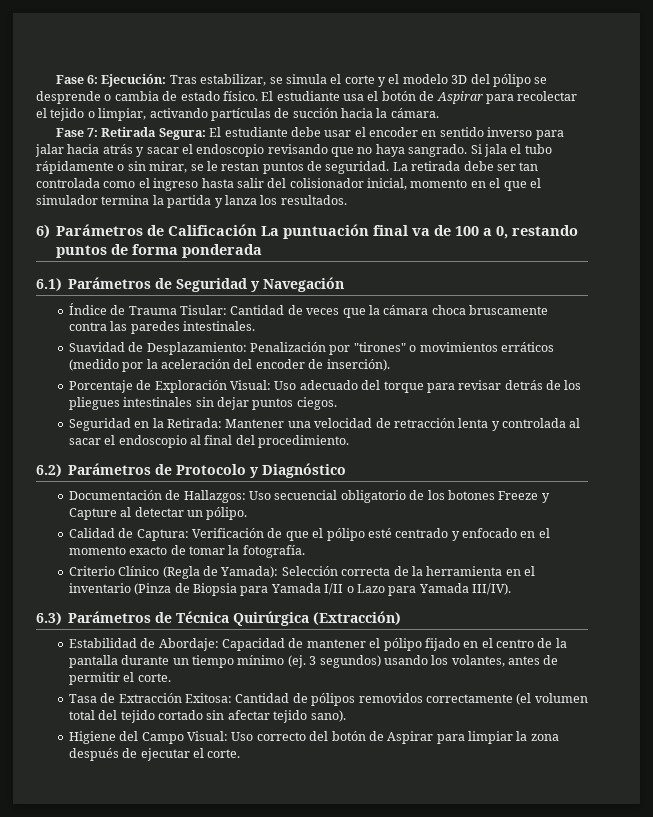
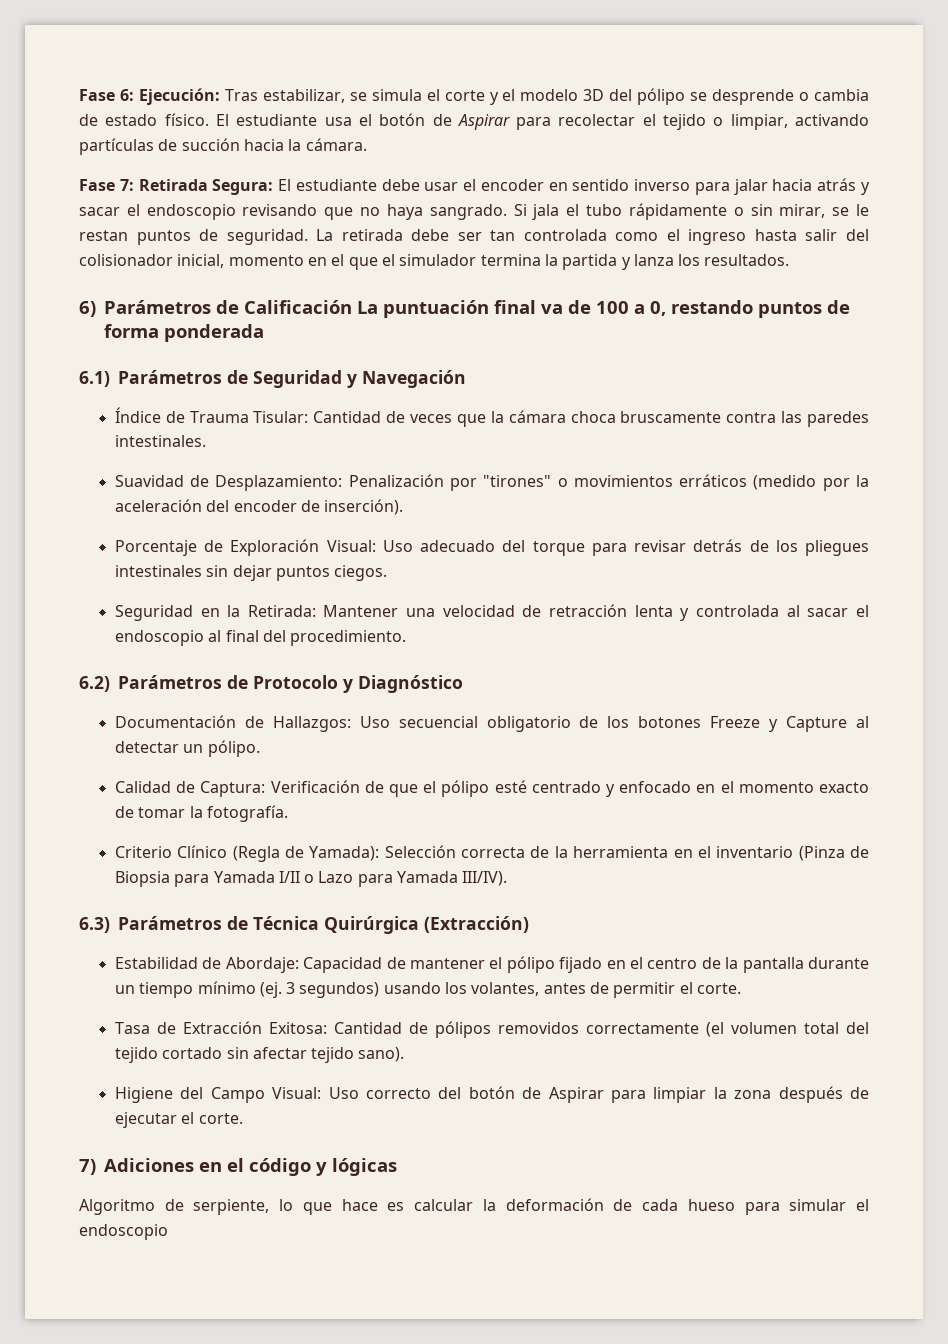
(241, 753) none -> [79,1158,397,1176] [79,1198,870,1215] [79,1224,168,1240] // 7) Adiciones en el código y lógicas // Algoritmo de serpiente, lo que hace es calcular la deformación de cada hueso para simular el endoscopio

